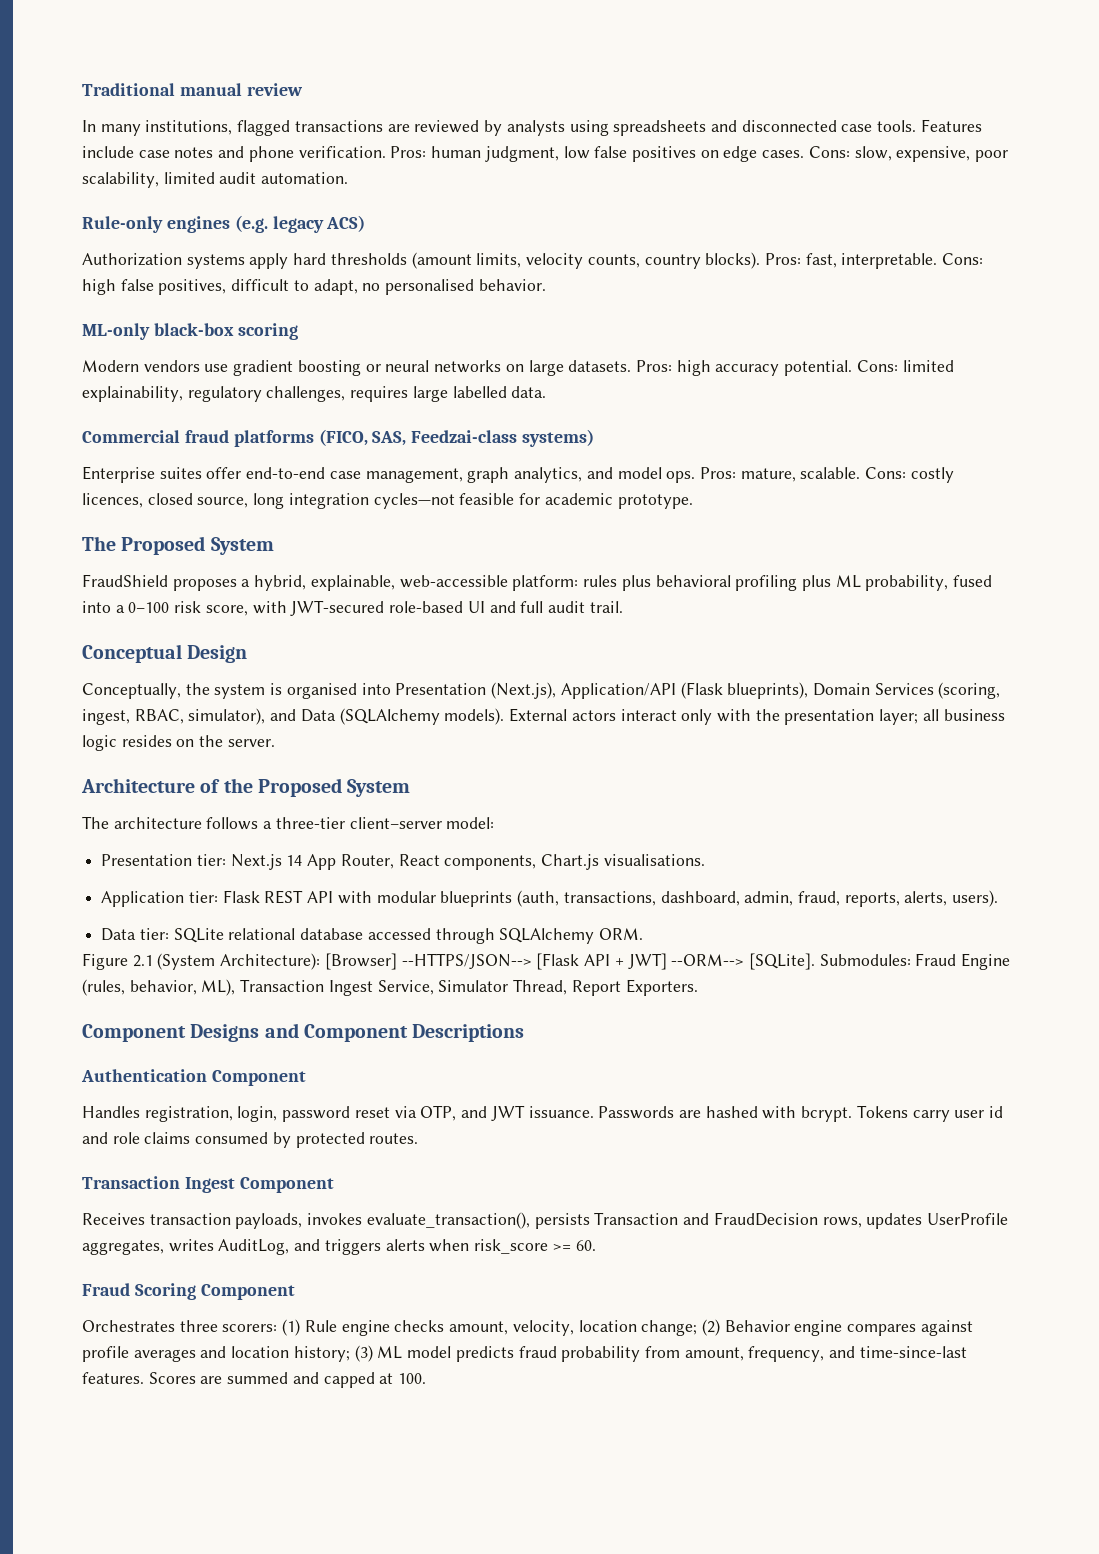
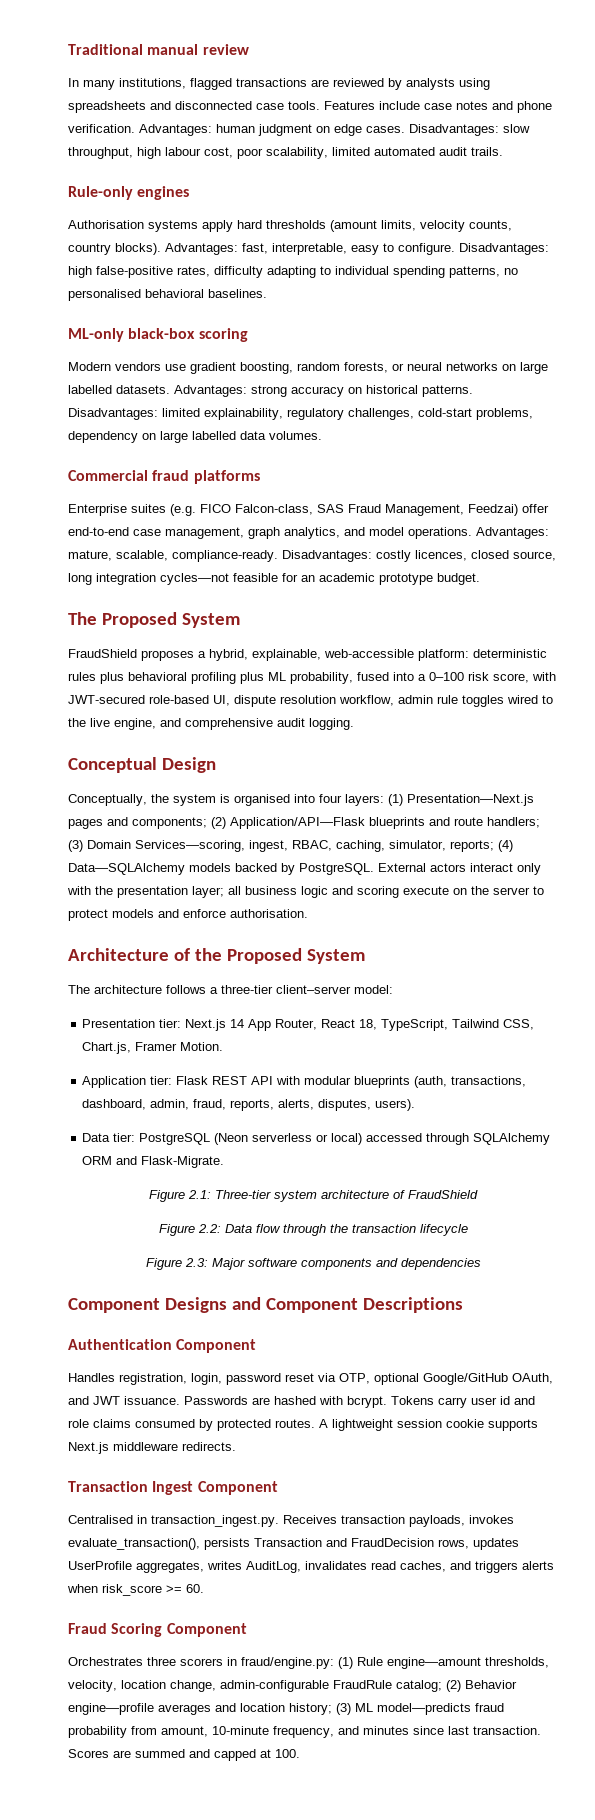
[390,146,1009,162] [82,172,349,188] [82,215,366,233] [82,253,182,266] Pros: human judgment, low false positives on edge cases. Cons: slow, expensive, poor scalability, limited audit automation. // Rule-only engines (e.g. legacy ACS) // Authorization -> [139,124,530,136] [68,147,503,159] [68,186,190,200] [68,220,144,229] Advantages: human judgment on edge cases. Disadvantages: slow throughput, high labour cost, poor scalability, limited automated audit trails. // Rule-only engines // Authorisation
[764,253,984,269] [82,279,546,295] Pros: fast, interpretable. Cons: high false positives, difficult to adapt, no personalised behavior. -> [165,243,549,255] [68,266,518,278] [68,289,267,301] Advantages: fast, interpretable, easy to configure. Disadvantages: high false-positive rates, difficulty adapting to individual spending patterns, no personalised behavioral baselines.
[297,360,361,376] boosting -> [240,362,388,374] boosting, random forests,
[568,360,954,376] [82,386,547,402] [82,429,595,447] [82,466,202,483] datasets. Pros: high accuracy potential. Cons: limited explainability, regulatory challenges, requires large labelled data. // Commercial fraud platforms (FICO, SAS, Feedzai-class systems) // Enterprise suites -> [68,385,473,397] [68,408,533,420] [68,431,322,443] [68,470,260,484] [68,504,518,516] labelled datasets. Advantages: strong accuracy on historical patterns. Disadvantages: limited explainability, regulatory challenges, cold-start problems, dependency on large labelled data volumes. // Commercial fraud platforms // Enterprise suites (e.g. FICO Falcon-class, SAS Fraud Management, Feedzai)
[666,467,907,483] ops. Pros: mature, scalable. Cons: -> [408,527,549,539] [68,550,372,562] operations. Advantages: mature, scalable, compliance-ready. Disadvantages:
[544,493,693,509] academic prototype. -> [301,573,480,585] an academic prototype budget.
(579, 583) none -> [473,649,547,658] deterministic
[467,601,623,613] UI and full audit trail. -> [213,695,553,707] [68,718,354,730] UI, dispute resolution workflow, admin rule toggles wired to the live engine, and comprehensive audit logging.
[395,682,1001,699] [82,708,505,725] Presentation (Next.js), Application/API (Flask blueprints), Domain Services (scoring, ingest, RBAC, simulator), and Data (SQLAlchemy models). -> [319,794,534,806] [68,817,540,829] [68,840,513,852] [68,863,374,875] four layers: (1) Presentation—Next.js pages and components; (2) Application/API—Flask blueprints and route handlers; (3) Domain Services—scoring, ingest, RBAC, caching, simulator, reports; (4) Data—SQLAlchemy models backed by PostgreSQL.
[121,735,275,747] resides on the server. -> [332,886,544,898] [68,909,308,921] and scoring execute on the server to protect models and enforce authorisation.
[444,854,705,870] components, Chart.js visualisations. -> [359,1019,535,1031] [82,1042,224,1054] 18, TypeScript, Tailwind CSS, Chart.js, Framer Motion.
(948, 898) none -> [318,1099,372,1111] disputes,
[173,928,644,944] [82,953,1011,970] [82,979,698,996] SQLite relational database accessed through SQLAlchemy ORM. // Figure 2.1 (System Architecture): [Browser] --HTTPS/JSON--> [Flask API + JWT] --ORM--> [SQLite]. Submodules: Fraud Engine (rules, behavior, ML), Transaction Ingest Service, Simulator Thread, Report Exporters. -> [139,1133,551,1145] [82,1156,225,1168] [149,1190,478,1202] [158,1224,468,1236] [145,1258,481,1270] PostgreSQL (Neon serverless or local) accessed through SQLAlchemy ORM and Flask-Migrate. // Figure 2.1: Three-tier system architecture of FraudShield // Figure 2.2: Data flow through the transaction lifecycle // Figure 2.3: Major software components and dependencies
(457, 1113) none -> [374,1373,553,1385] optional Google/GitHub OAuth,
(419, 1138) none -> [319,1419,538,1431] [68,1442,236,1454] A lightweight session cookie supports Next.js middleware redirects.
(334, 1185) none -> [68,1515,279,1527] Centralised in transaction_ingest.py.
(290, 1247) none -> [305,1561,446,1572] invalidates read caches,
[222,1319,973,1336] [82,1346,129,1362] scorers: (1) Rule engine checks amount, velocity, location change; (2) Behavior engine compares against profile -> [180,1657,549,1669] [68,1680,517,1692] [68,1703,154,1715] scorers in fraud/engine.py: (1) Rule engine—amount thresholds, velocity, location change, admin-configurable FraudRule catalog; (2) Behavior engine—profile
[407,1346,514,1362] model predicts -> [377,1703,471,1715] model—predicts
(744, 1354) none -> [212,1726,269,1735] 10-minute
[859,1346,967,1358] [82,1372,144,1384] time-since-last features. -> [363,1726,541,1735] minutes since last transaction.

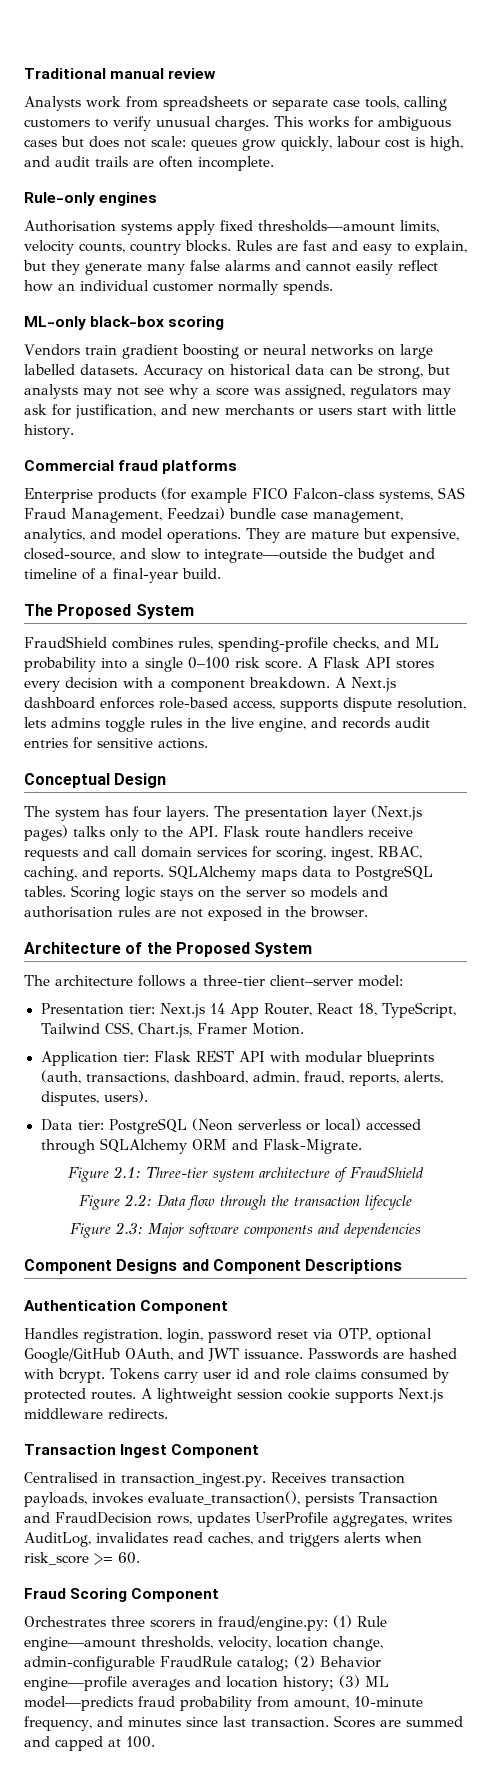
[68,78,490,90] [68,101,552,113] [68,124,530,136] [68,147,503,159] In many institutions, flagged transactions are reviewed by analysts using spreadsheets and disconnected case tools. Features include case notes and phone verification. Advantages: human judgment on edge cases. Disadvantages: slow throughput, high labour cost, poor scalability, limited automated audit trails. -> [24,96,447,111] [24,116,451,131] [24,136,463,151] [24,156,274,171] Analysts work from spreadsheets or separate case tools, calling customers to verify unusual charges. This works for ambiguous cases but does not scale: queues grow quickly, labour cost is high, and audit trails are often incomplete.
[237,220,377,232] hard thresholds (amount -> [220,220,395,232] fixed thresholds—amount
[115,243,549,255] [68,266,518,278] [68,289,267,301] [68,328,248,342] [68,362,388,374] blocks). Advantages: fast, interpretable, easy to configure. Disadvantages: high false-positive rates, difficulty adapting to individual spending patterns, no personalised behavioral baselines. // ML-only black-box scoring // Modern vendors use gradient boosting, random forests, -> [185,240,467,255] [23,260,438,275] [24,280,333,295] [24,316,225,330] [24,344,239,359] blocks. Rules are fast and easy to explain, but they generate many false alarms and cannot easily reflect how an individual customer normally spends. // ML-only black-box scoring // Vendors train gradient boosting
[174,385,473,397] [68,408,533,420] [68,431,322,443] [68,470,260,484] [68,504,313,516] Advantages: strong accuracy on historical patterns. Disadvantages: limited explainability, regulatory challenges, cold-start problems, dependency on large labelled data volumes. // Commercial fraud platforms // Enterprise suites (e.g. FICO Falcon-class, -> [143,364,450,379] [24,384,451,399] [24,404,456,419] [24,424,74,439] [24,460,238,474] [24,487,433,503] Accuracy on historical data can be strong, but analysts may not see why a score was assigned, regulators may ask for justification, and new merchants or users start with little history. // Commercial fraud platforms // Enterprise products (for example FICO Falcon-class systems,
[522,504,549,513] [68,527,129,536] offer end-to-end -> [229,508,276,519] bundle
[248,527,280,539] graph -> (403, 517) none
[476,527,549,539] [68,550,556,562] [68,573,480,585] [68,612,240,628] [68,649,547,661] [68,672,389,684] Advantages: mature, scalable, compliance-ready. Disadvantages: costly licences, closed source, long integration cycles—not feasible for an academic prototype budget. // The Proposed System // FraudShield proposes a hybrid, explainable, web-accessible platform: deterministic rules plus behavioral profiling plus ML probability, fused -> [246,528,459,543] [24,548,435,563] [24,568,221,583] [24,604,194,619] [24,636,439,652] [24,657,96,672] They are mature but expensive, closed-source, and slow to integrate—outside the budget and timeline of a final-year build. // The Proposed System // FraudShield combines rules, spending-profile checks, and ML probability
(426, 677) none -> [145,657,183,672] single
[493,672,556,683] [68,695,553,707] [68,718,354,730] [68,757,216,773] [68,794,534,806] [68,817,540,829] [68,840,513,852] [68,863,541,875] [67,886,544,898] [68,909,308,921] score, with JWT-secured role-based UI, dispute resolution workflow, admin rule toggles wired to the live engine, and comprehensive audit logging. // Conceptual Design // Conceptually, the system is organised into four layers: (1) Presentation—Next.js pages and components; (2) Application/API—Flask blueprints and route handlers; (3) Domain Services—scoring, ingest, RBAC, caching, simulator, reports; (4) Data—SQLAlchemy models backed by PostgreSQL. External actors interact only with the presentation layer; all business logic and scoring execute on the server to protect models and enforce authorisation. -> [265,657,434,669] [24,677,396,692] [24,697,466,712] [24,717,430,732] [24,737,208,749] [24,773,167,788] [24,805,422,821] [24,825,413,841] [24,846,422,861] [24,865,433,881] [24,885,388,901] [24,906,368,921] score. A Flask API stores every decision with a component breakdown. A Next.js dashboard enforces role-based access, supports dispute resolution, lets admins toggle rules in the live engine, and records audit entries for sensitive actions. // Conceptual Design // The system has four layers. The presentation layer (Next.js pages) talks only to the API. Flask route handlers receive requests and call domain services for scoring, ingest, RBAC, caching, and reports. SQLAlchemy maps data to PostgreSQL tables. Scoring logic stays on the server so models and authorisation rules are not exposed in the browser.

